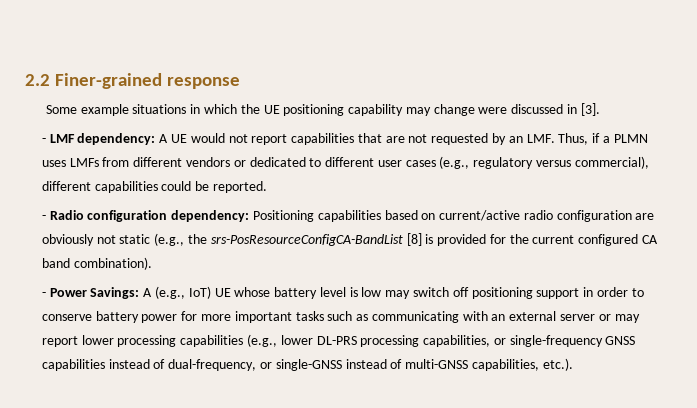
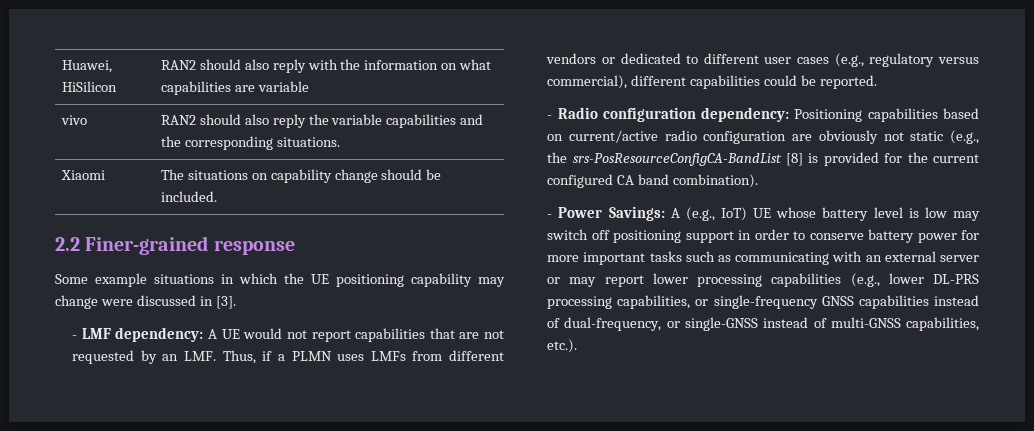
(25, 80) none -> [61,60,112,73] [61,81,117,92] [160,59,492,73] [160,81,309,95] [60,115,87,125] [160,114,484,128] [160,136,340,150] [60,170,105,180] [160,169,442,183] [160,191,217,202] Huawei, HiSilicon | RAN2 should also reply with the information on what capabilities are variable // vivo | RAN2 should also reply the variable capabilities and the corresponding situations. // Xiaomi | The situations on capability change should be included. //

